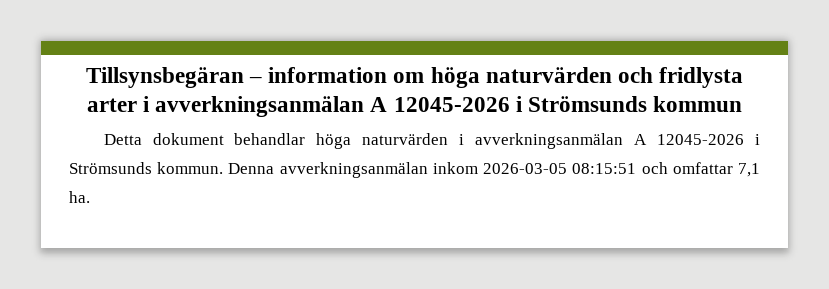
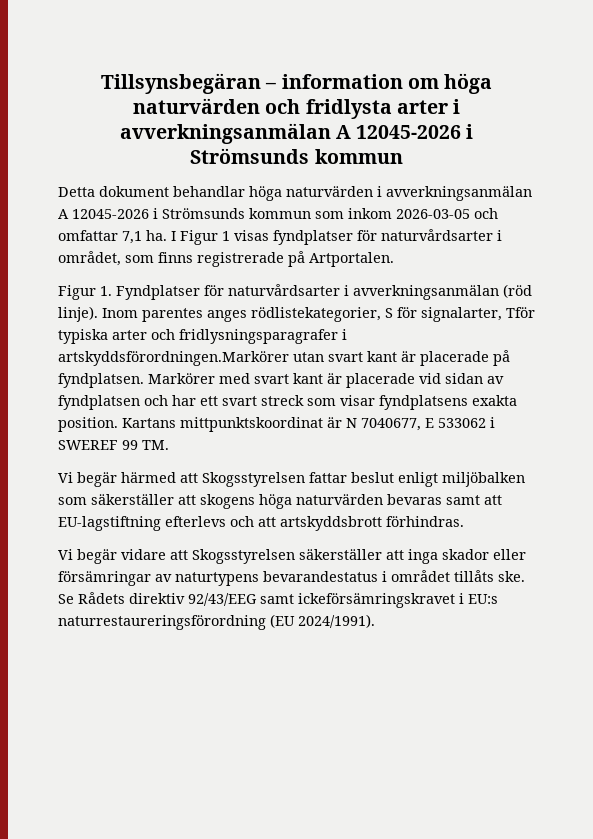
[157,162,428,178] kommun. Denna avverkningsanmälan -> [249,208,344,219] kommun som
[572,163,637,174] 08:15:51 -> (470, 214) none
(90, 197) none -> [171,229,502,245] [58,251,394,267] [58,284,532,300] [58,306,535,322] [58,329,347,344] [58,350,510,366] [58,373,504,388] [58,395,517,410] [58,417,495,432] [58,440,169,450] [58,472,525,487] [58,494,502,509] [58,516,464,531] [58,549,526,564] [58,570,525,586] [58,592,498,608] [58,614,375,630] I Figur 1 visas fyndplatser för naturvårdsarter i området, som finns registrerade på Artportalen. // Figur 1. Fyndplatser för naturvårdsarter i avverkningsanmälan (röd linje). Inom parentes anges rödlistekategorier, S för signalarter, Tför typiska arter och fridlysningsparagrafer i artskyddsförordningen.Markörer utan svart kant är placerade på fyndplatsen. Markörer med svart kant är placerade vid sidan av fyndplatsen och har ett svart streck som visar fyndplatsens exakta position. Kartans mittpunktskoordinat är N 7040677, E 533062 i SWEREF 99 TM. // Vi begär härmed att Skogsstyrelsen fattar beslut enligt miljöbalken som säkerställer att skogens höga naturvärden bevaras samt att EU-lagstiftning efterlevs och att artskyddsbrott förhindras. // Vi begär vidare att Skogsstyrelsen säkerställer att inga skador eller försämringar av naturtypens bevarandestatus i området tillåts ske. Se Rådets direktiv 92/43/EEG samt ickeförsämringskravet i EU:s naturrestaureringsförordning (EU 2024/1991).

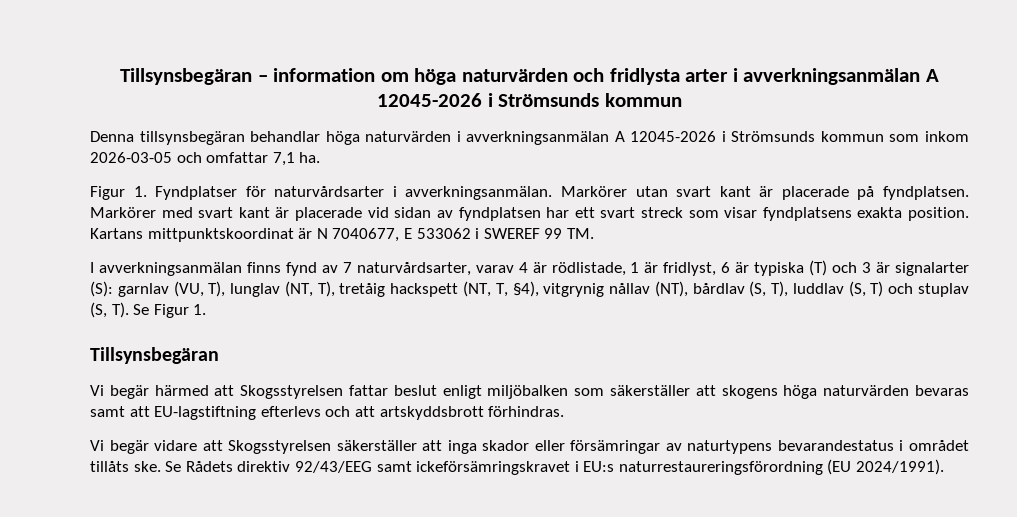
[58,186,169,197] Detta dokument -> [90,131,245,145] Denna tillsynsbegäran
[171,229,502,245] [58,251,394,267] I Figur 1 visas fyndplatser för naturvårdsarter i området, som finns registrerade på Artportalen. -> (321, 157) none
[353,284,532,300] [58,306,535,322] [58,329,347,344] [58,351,289,366] avverkningsanmälan (röd linje). Inom parentes anges rödlistekategorier, S för signalarter, Tför typiska arter och fridlysningsparagrafer i artskyddsförordningen.Markörer -> [405,186,627,200] avverkningsanmälan. Markörer
[144,395,168,406] och -> (541, 214) none
(169, 445) none -> [90,260,970,276] [90,281,969,297] [90,302,207,318] [90,347,219,364] // I avverkningsanmälan finns fynd av 7 naturvårdsarter, varav 4 är rödlistade, 1 är fridlyst, 6 är typiska (T) och 3 är signalarter (S): garnlav (VU, T), lunglav (NT, T), tretåig hackspett (NT, T, §4), vitgrynig nållav (NT), bårdlav (S, T), luddlav (S, T) och stuplav (S, T). Se Figur 1. // Tillsynsbegäran

